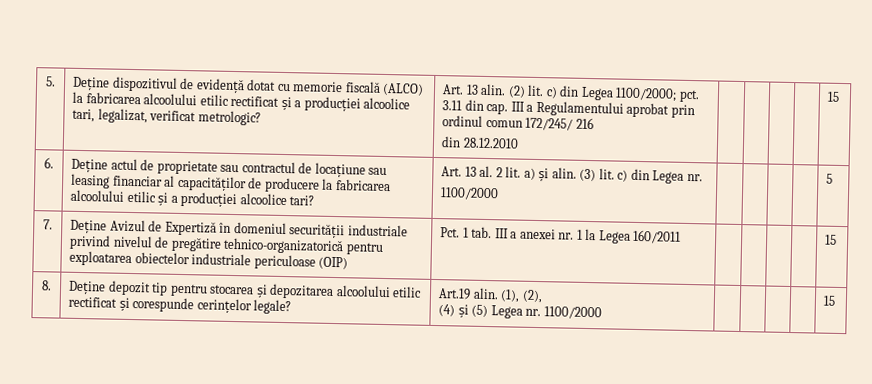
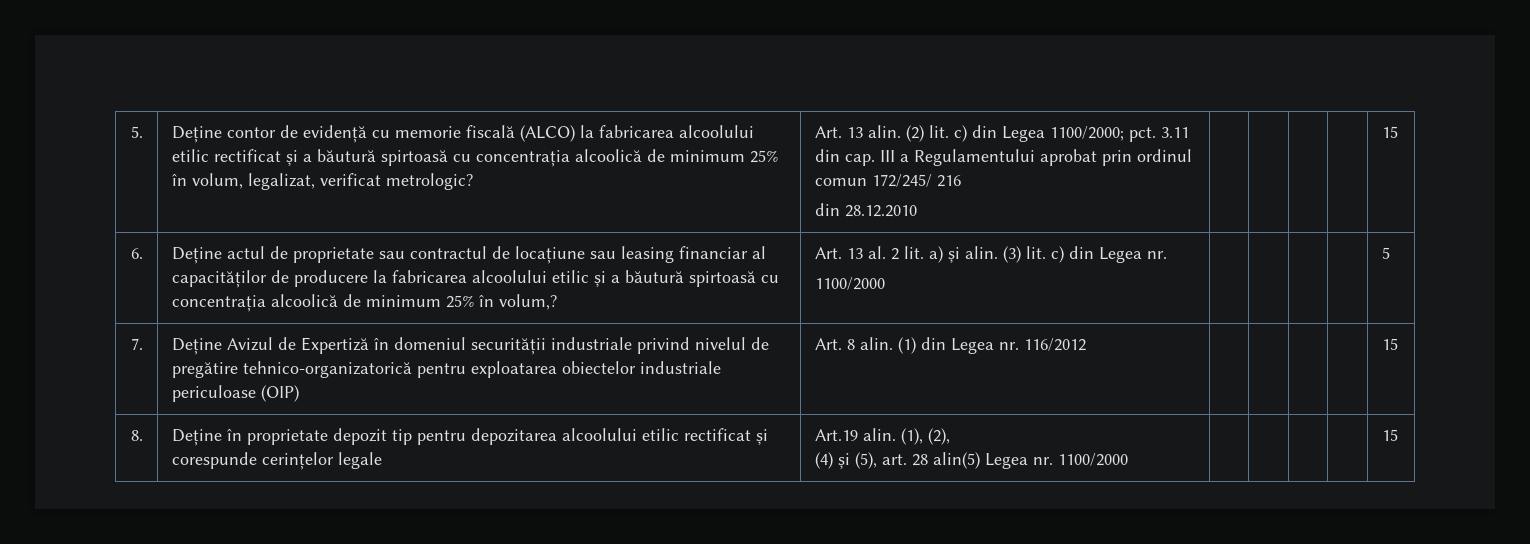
[111,76,178,92] dispozitivul -> [226,127,276,138] contor
[246,79,277,91] dotat -> (367, 134) none
[303,96,411,112] [72,108,96,123] producției alcoolice tari, -> [316,149,778,167] [171,173,243,189] băutură spirtoasă cu concentrația alcoolică de minimum 25% în volum,
[180,191,315,208] producției alcoolice tari? -> [624,270,779,287] [171,294,557,312] băutură spirtoasă cu concentrația alcoolică de minimum 25% în volum,?
[440,226,682,244] Pct. 1 tab. III a anexei nr. 1 la Legea 160/2011 -> [814,337,1086,354] Art. 8 alin. (1) din Legea nr. 116/2012
(107, 287) none -> [226,429,328,445] în proprietate
[209,284,268,298] stocarea și -> (466, 437) none
[253,299,292,315] legale? -> [337,452,382,469] legale
[471,304,489,318] (5) -> [854,452,980,469] (5), art. 28 alin(5)

